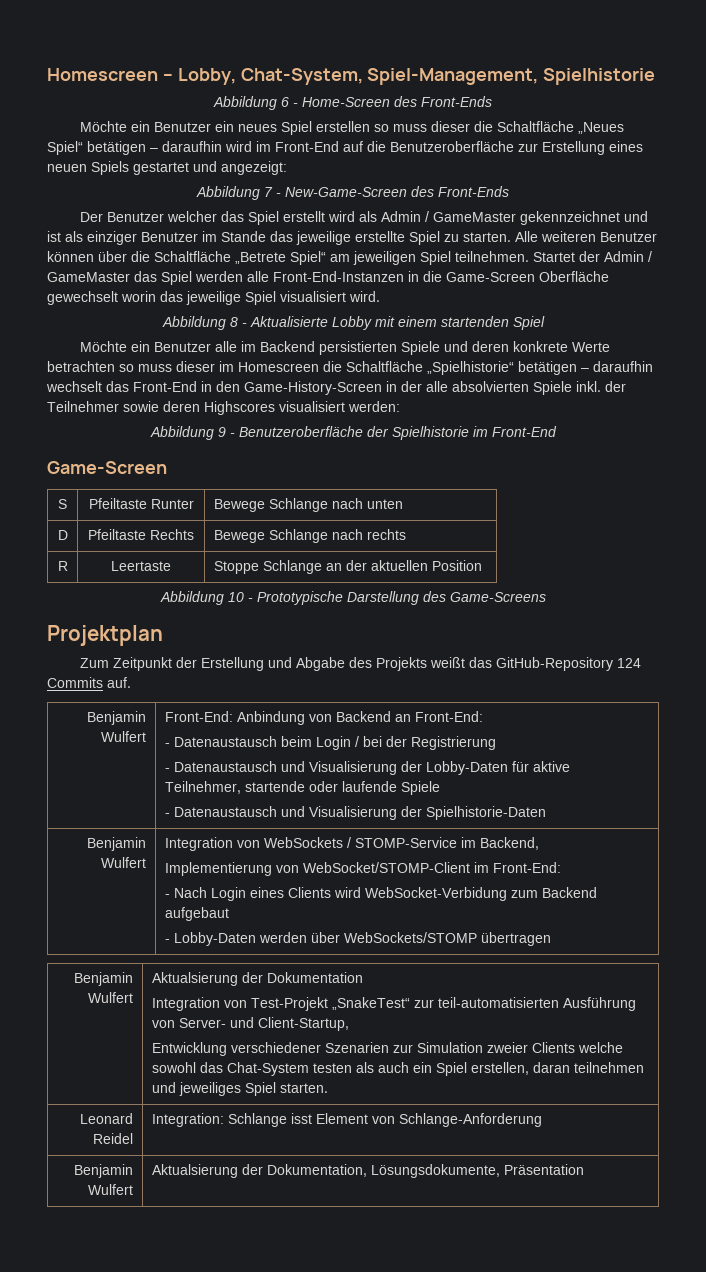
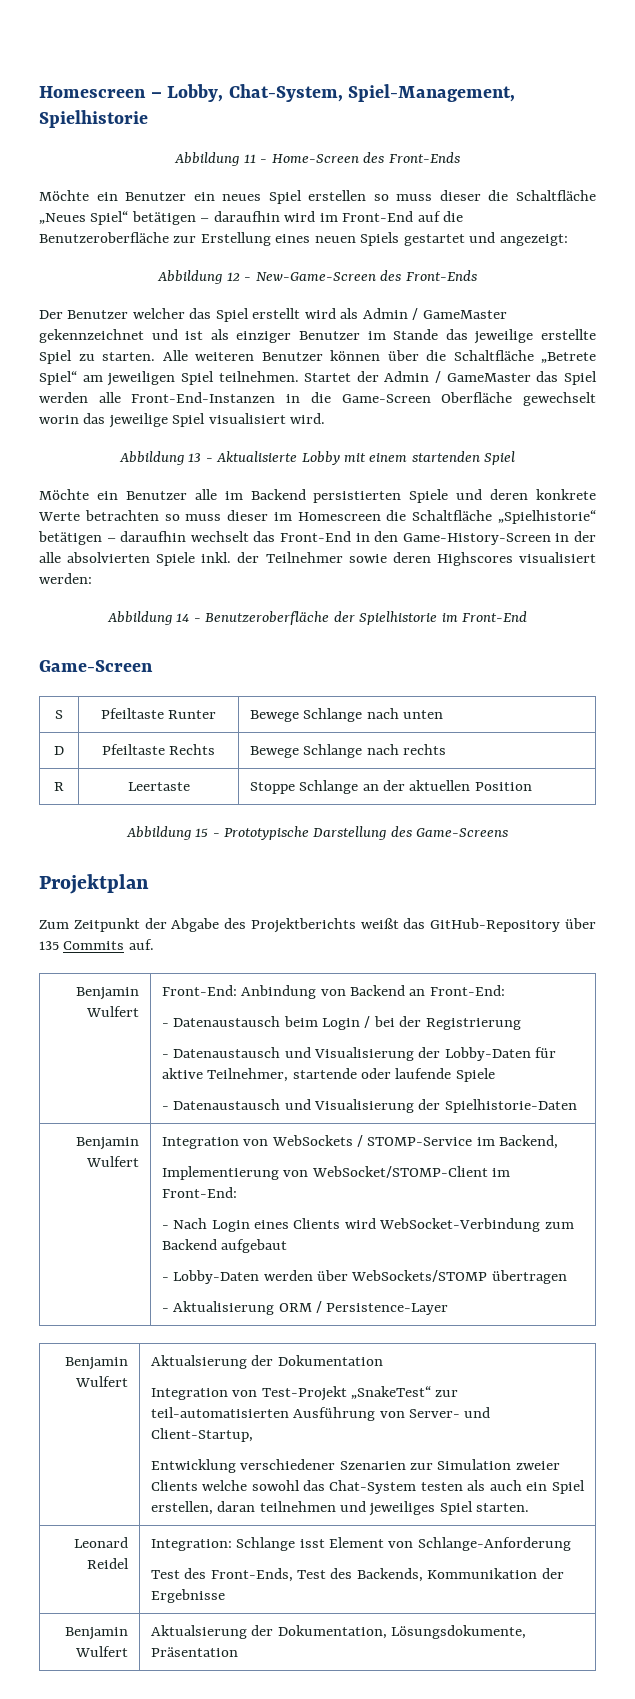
[281,97,289,107] 6 -> [243,154,256,163] 11
[264,187,273,197] 7 -> [226,272,240,282] 12
[229,317,238,327] 8 -> [188,453,202,462] 13
[217,427,226,437] 9 -> [176,613,190,622] 14
[227,592,244,602] 10 -> [195,828,209,837] 15
[201,657,293,671] Erstellung und -> (167, 923) none
[376,657,428,671] Projekts -> [250,918,356,933] Projektberichts
[617,658,642,668] 124 -> [565,918,596,929] [39,941,59,950] über 135
[364,887,507,901] WebSocket-Verbidung -> [379,1218,541,1232] WebSocket-Verbindung
(551, 939) none -> [161,1301,449,1315] // - Aktualisierung ORM / Persistence-Layer
(542, 1120) none -> [150,1568,564,1582] [150,1589,225,1603] // Test des Front-Ends, Test des Backends, Kommunikation der Ergebnisse

